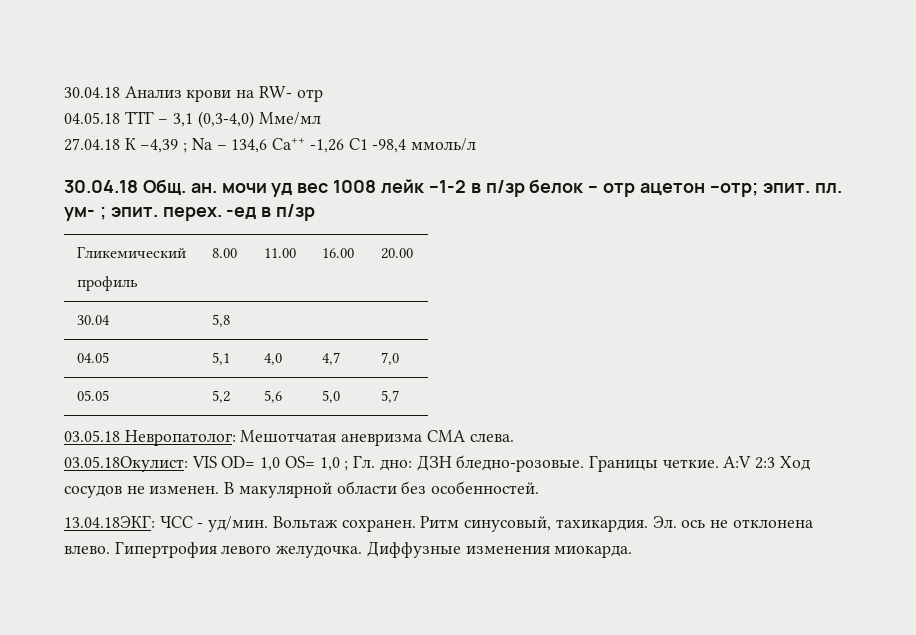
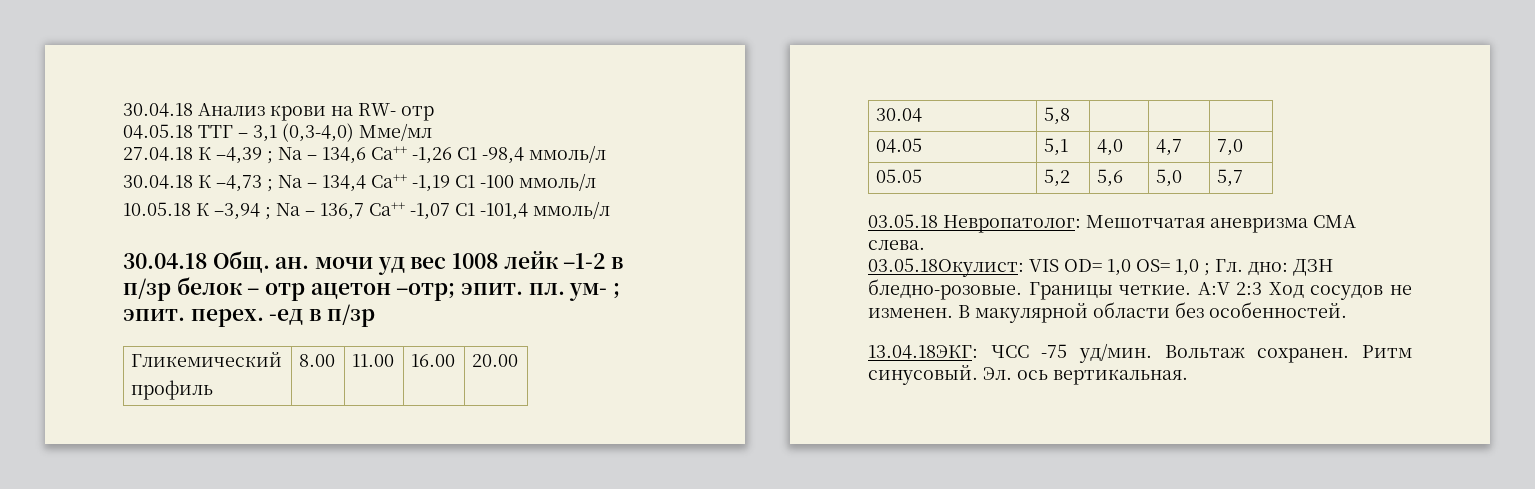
(476, 144) none -> [123,173,596,192] [123,201,610,220] // 30.04.18 К –4,73 ; Nа – 134,4 Са++ -1,19 С1 -100 ммоль/л // 10.05.18 К –3,94 ; Nа – 136,7 Са++ -1,07 С1 -101,4 ммоль/л
[197,523,204,528] - -> [1041,344,1068,358] -75
[464,516,813,532] [64,541,633,558] синусовый, тахикардия. Эл. ось не отклонена влево. Гипертрофия левого желудочка. Диффузные изменения миокарда. -> [868,365,1188,385] синусовый. Эл. ось вертикальная.

